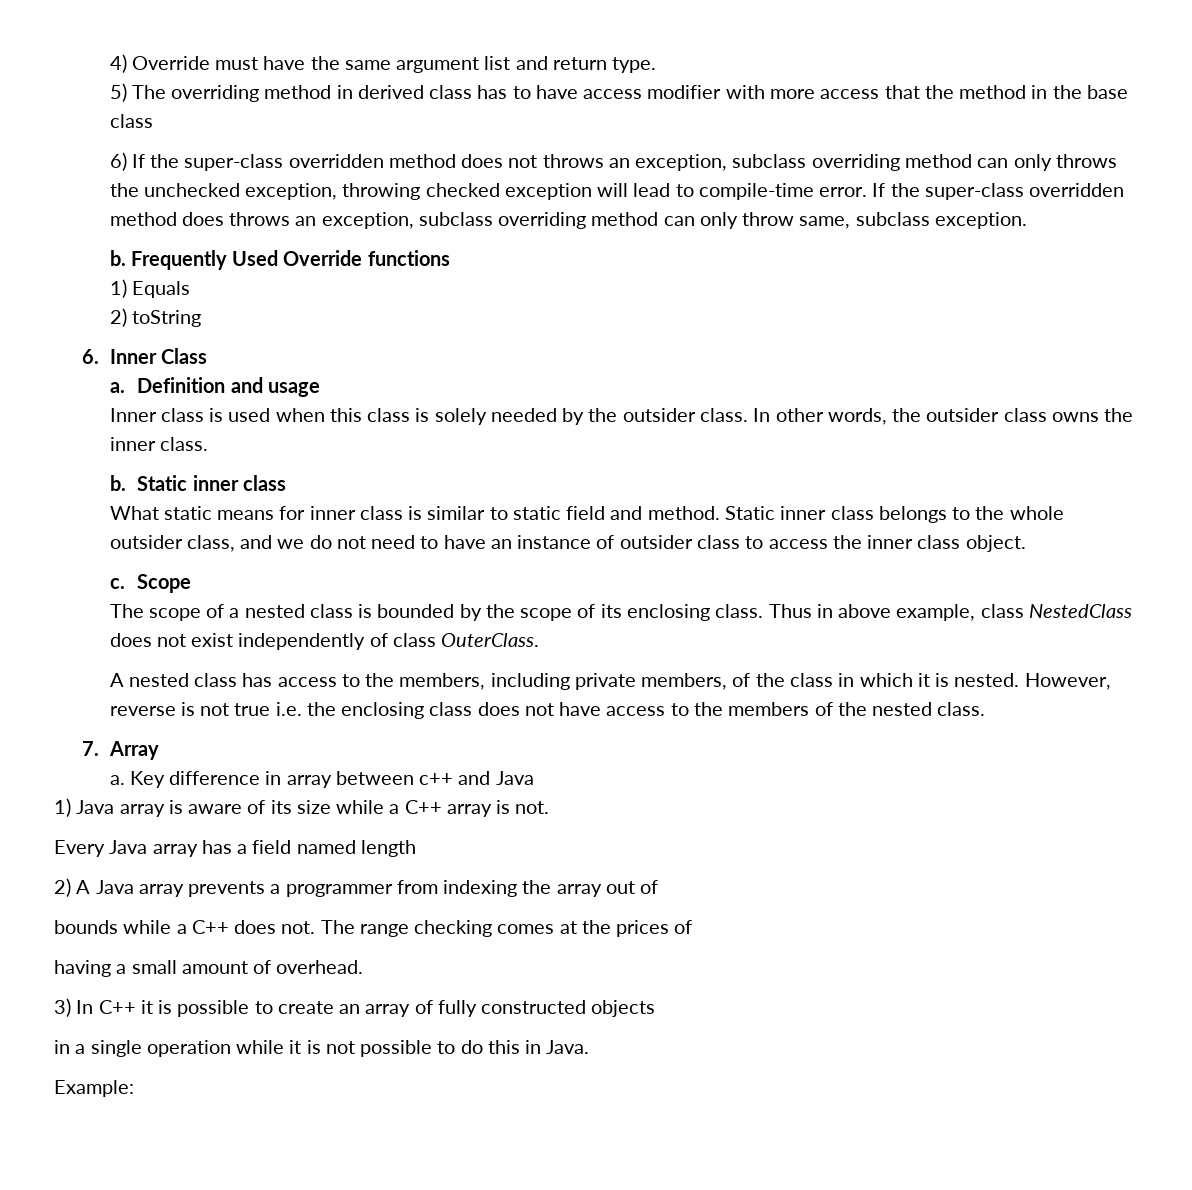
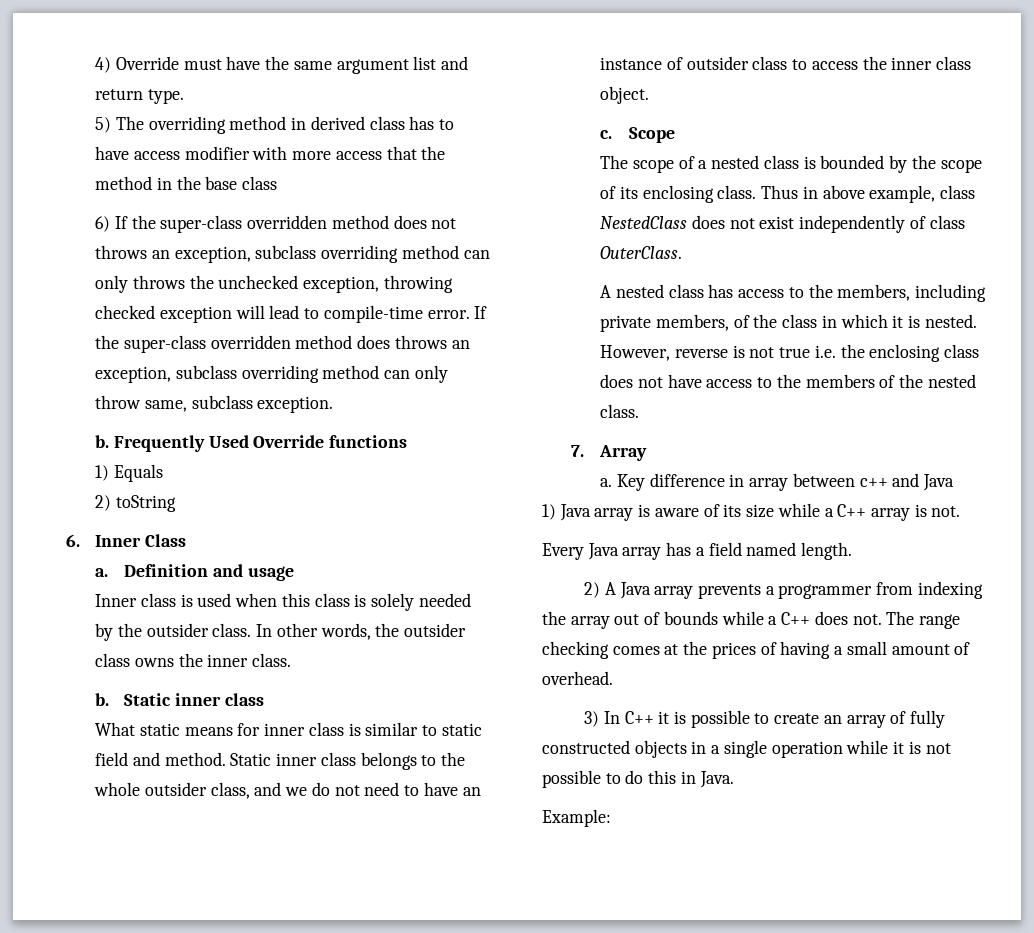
[360,840,416,857] length -> [801,542,853,560] length.
(659, 887) // -> (661, 618) none
(693, 927) // -> (777, 648) none
(656, 1008) // -> (687, 749) none

